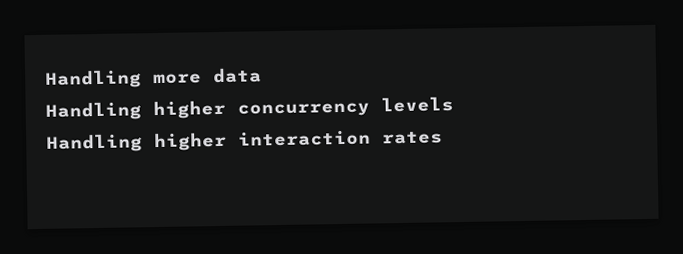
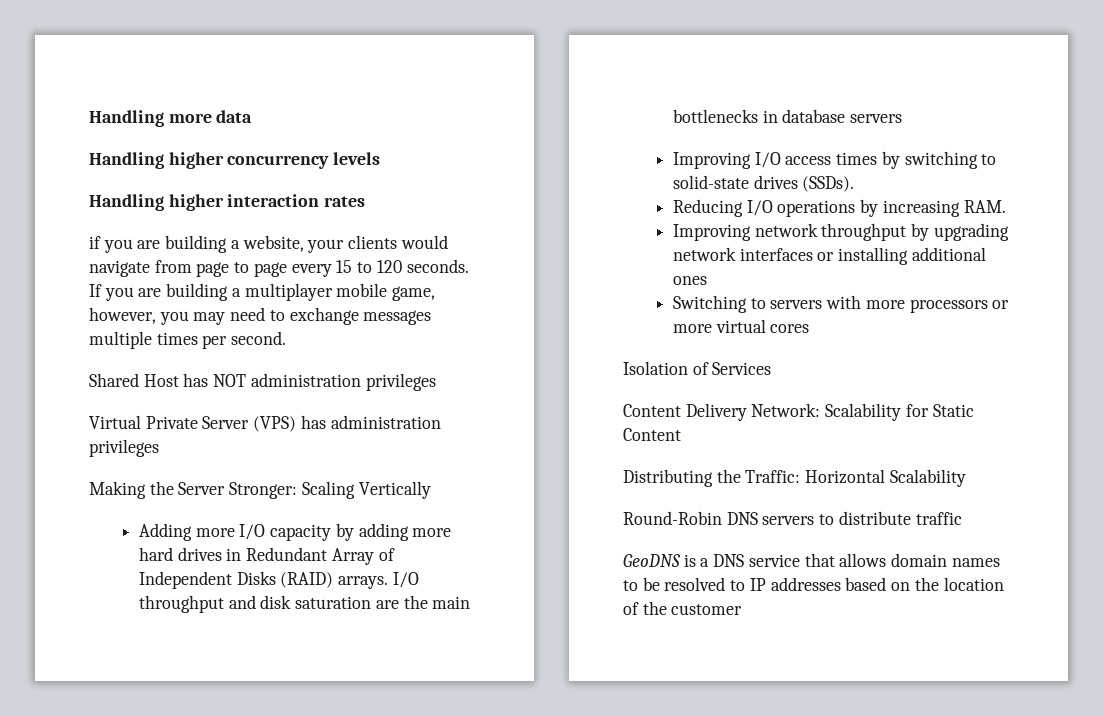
(443, 138) none -> [89,235,448,253] [89,259,469,277] [89,283,436,301] [89,307,432,325] [89,331,287,349] [89,373,436,391] [89,415,441,432] [89,439,159,457] [89,481,431,499] [139,523,452,541] [139,547,395,565] [139,571,419,589] [139,595,471,613] [673,109,903,123] [673,151,997,169] [673,175,855,192] [673,199,1006,217] [673,223,1009,241] [673,247,986,265] [673,276,708,285] [673,295,1010,313] [673,319,810,333] [623,361,772,375] [623,403,974,421] [623,428,681,441] [623,469,966,487] [623,511,962,525] [623,553,1000,567] [623,577,1004,591] [623,601,743,615] // if you are building a website, your clients would navigate from page to page every 15 to 120 seconds. If you are building a multiplayer mobile game, however, you may need to exchange messages multiple times per second. // Shared Host has NOT administration privileges // Virtual Private Server (VPS) has administration privileges // Making the Server Stronger: Scaling Vertically // Adding more I/O capacity by adding more hard drives in Redundant Array of Independent Disks (RAID) arrays. I/O throughput and disk saturation are the main bottlenecks in database servers // Improving I/O access times by switching to solid-state drives (SSDs). // Reducing I/O operations by increasing RAM. // Improving network throughput by upgrading network interfaces or installing additional ones // Switching to servers with more processors or more virtual cores // Isolation of Services // Content Delivery Network: Scalability for Static Content // Distributing the Traffic: Horizontal Scalability // Round-Robin DNS servers to distribute traffic // GeoDNS is a DNS service that allows domain names to be resolved to IP addresses based on the location of the customer

